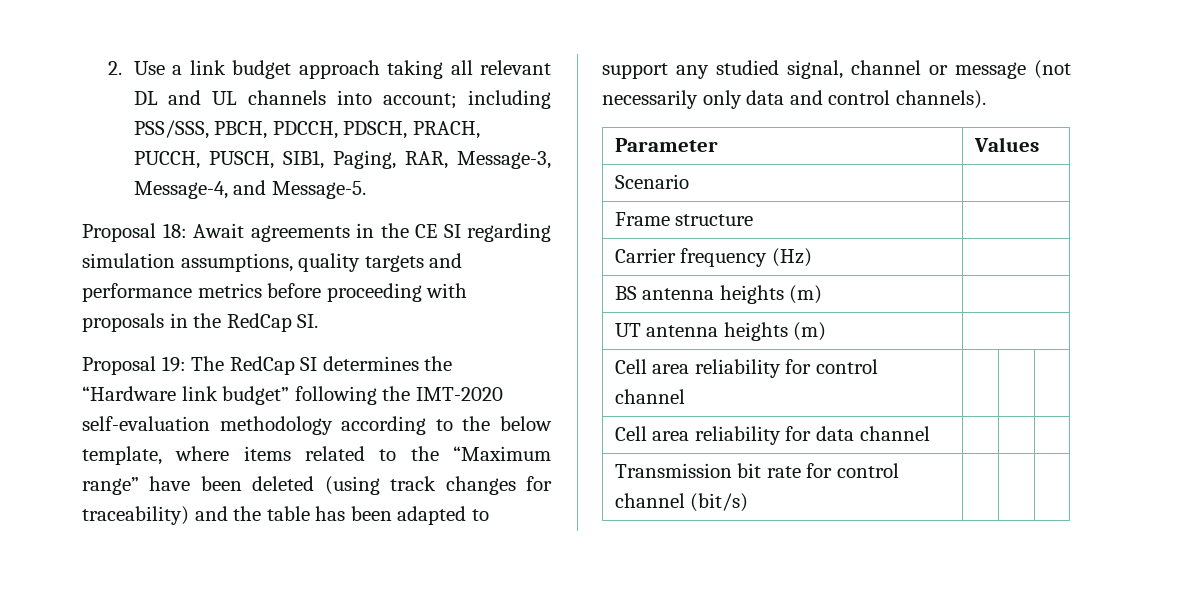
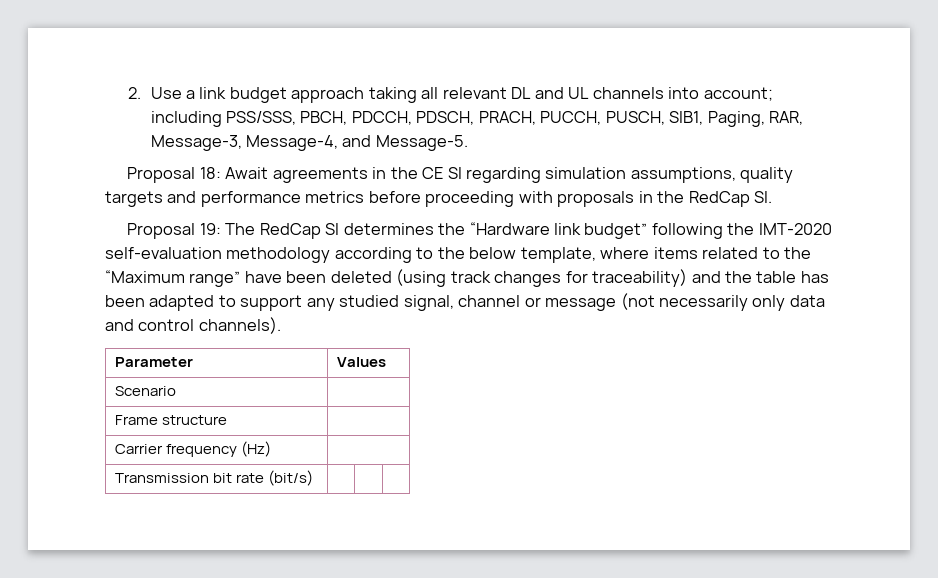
[614,285,823,304] [614,322,827,341] [614,359,879,378] [614,389,685,404] [614,426,930,445] // BS antenna heights (m) | // UT antenna heights (m) | // Cell area reliability for control channel | | | // Cell area reliability for data channel | | | -> (271, 449) none
[806,463,900,478] [614,493,685,508] for control channel -> (264, 478) none

